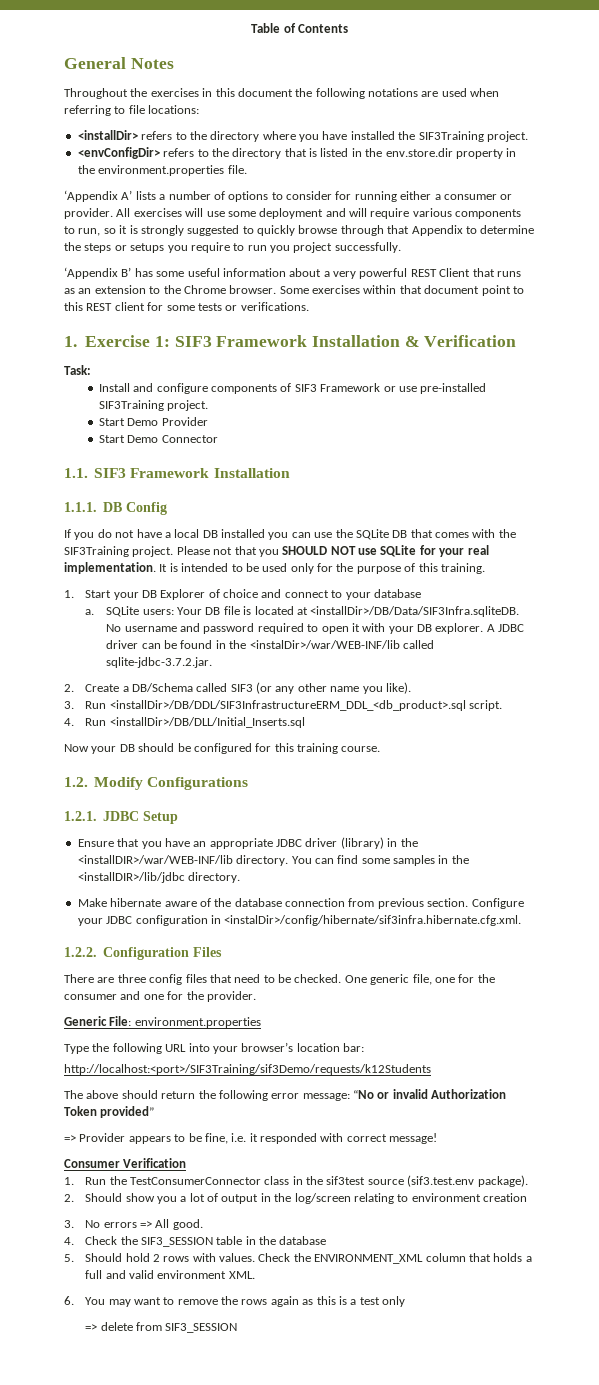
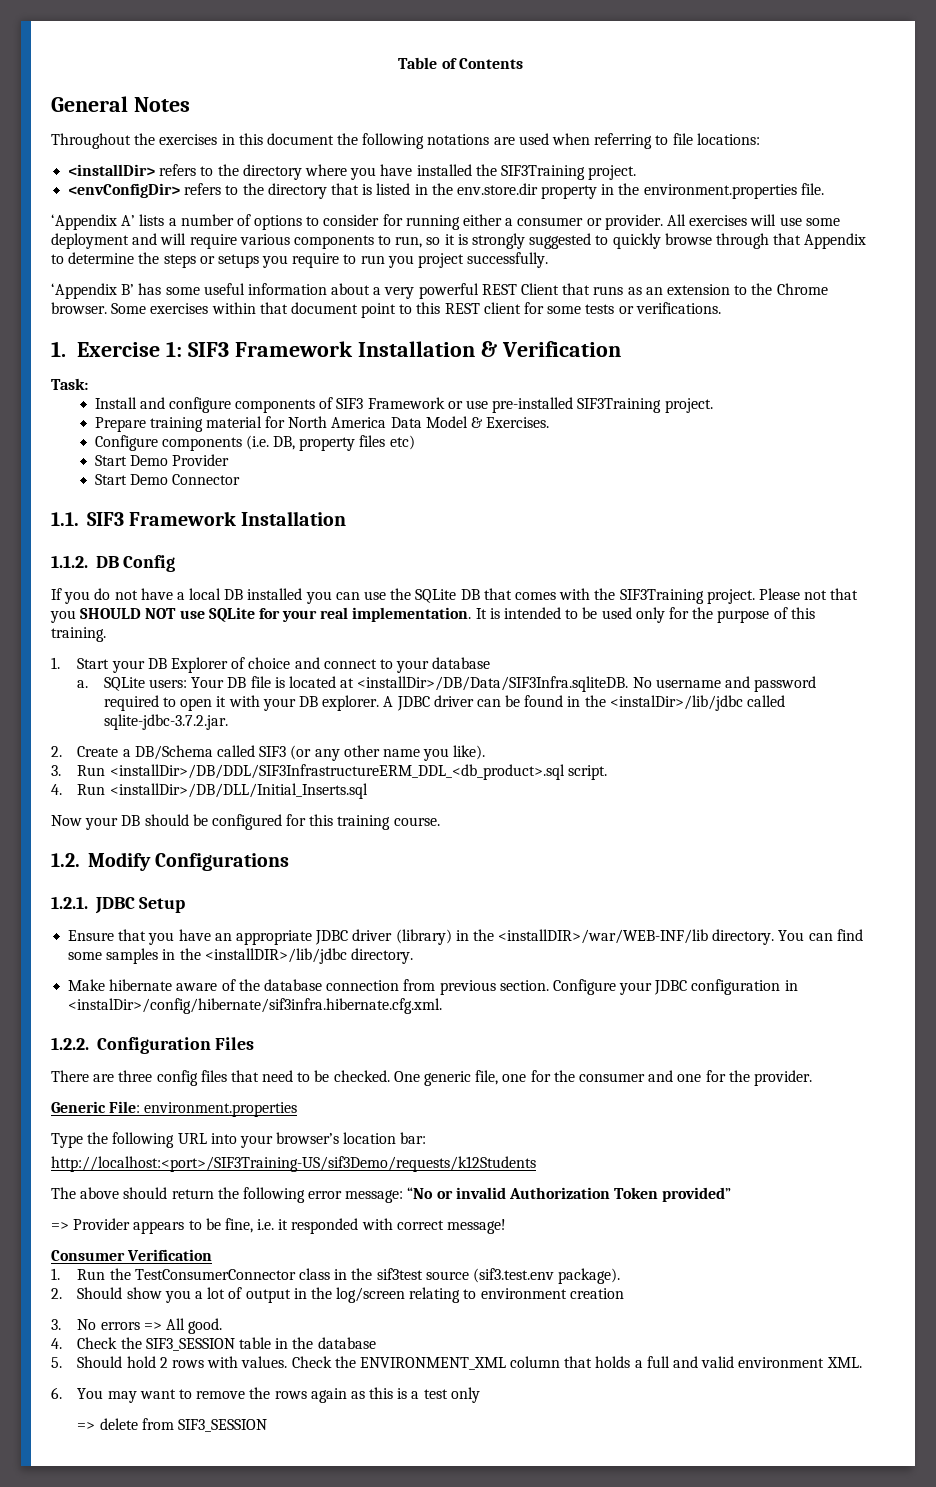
(209, 405) none -> [94,416,550,432] [94,435,415,451] // Prepare training material for North America Data Model & Exercises. // Configure components (i.e. DB, property files etc)
[64,502,97,512] 1.1.1. -> [51,555,88,568] 1.1.2.
[249,640,400,649] <instalDir>/war/WEB-INF/lib -> [609,695,743,711] <instalDir>/lib/jdbc
[64,1064,431,1075] http://localhost:<port>/SIF3Training/sif3Demo/requests/k12Students -> [51,1156,536,1172] http://localhost:<port>/SIF3Training-US/sif3Demo/requests/k12Students

